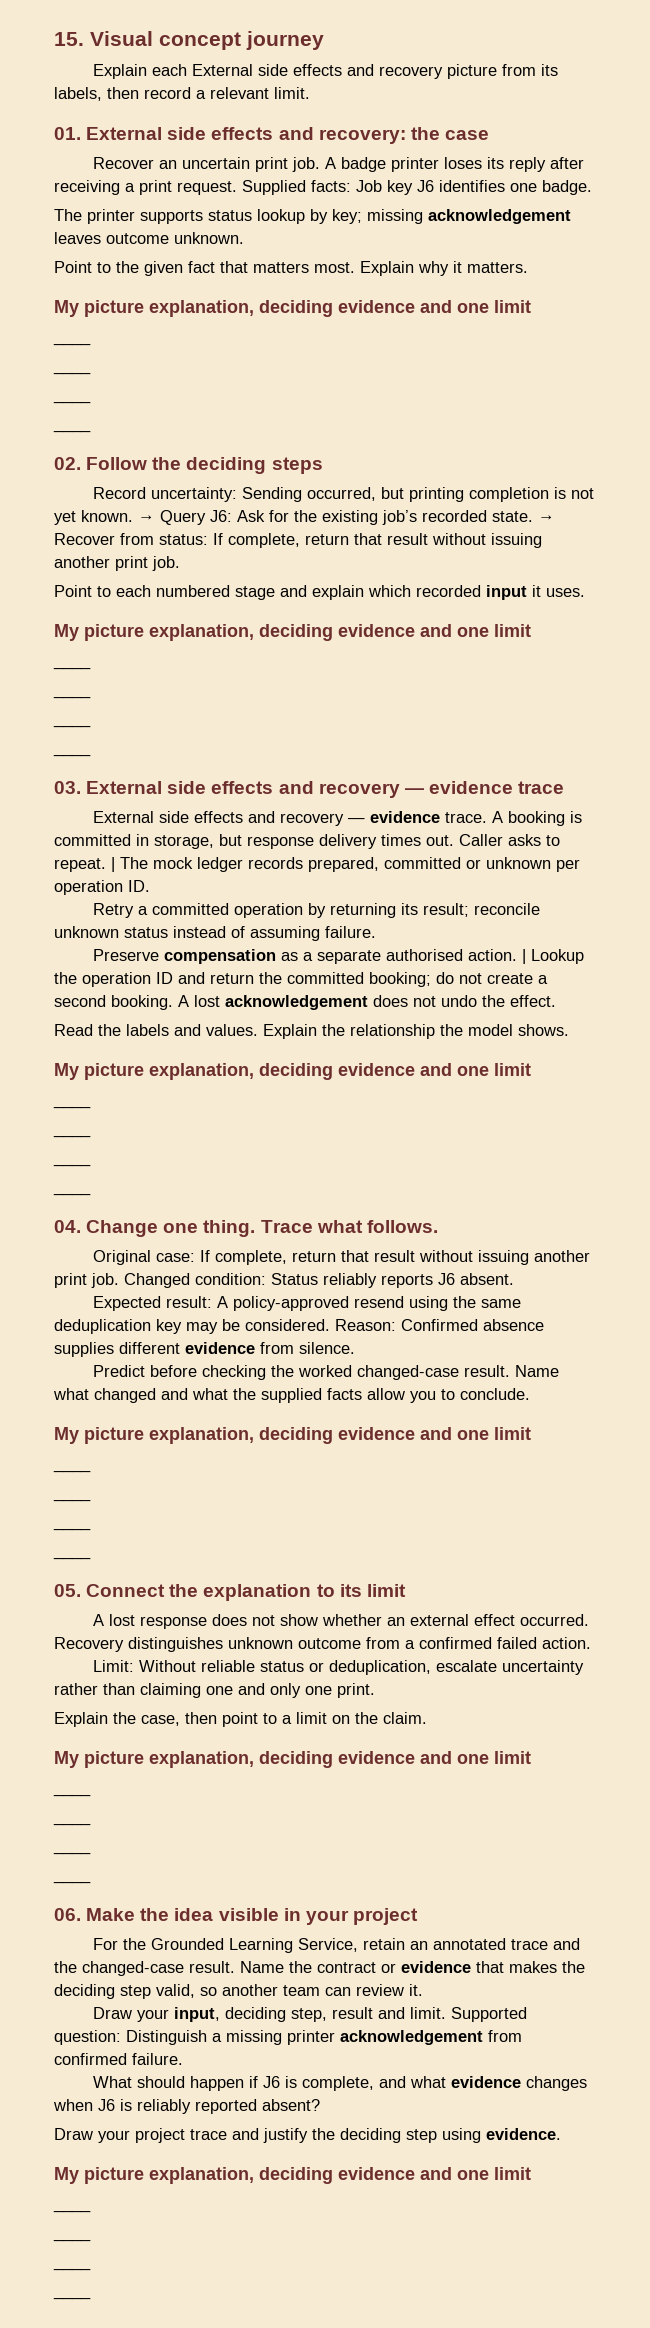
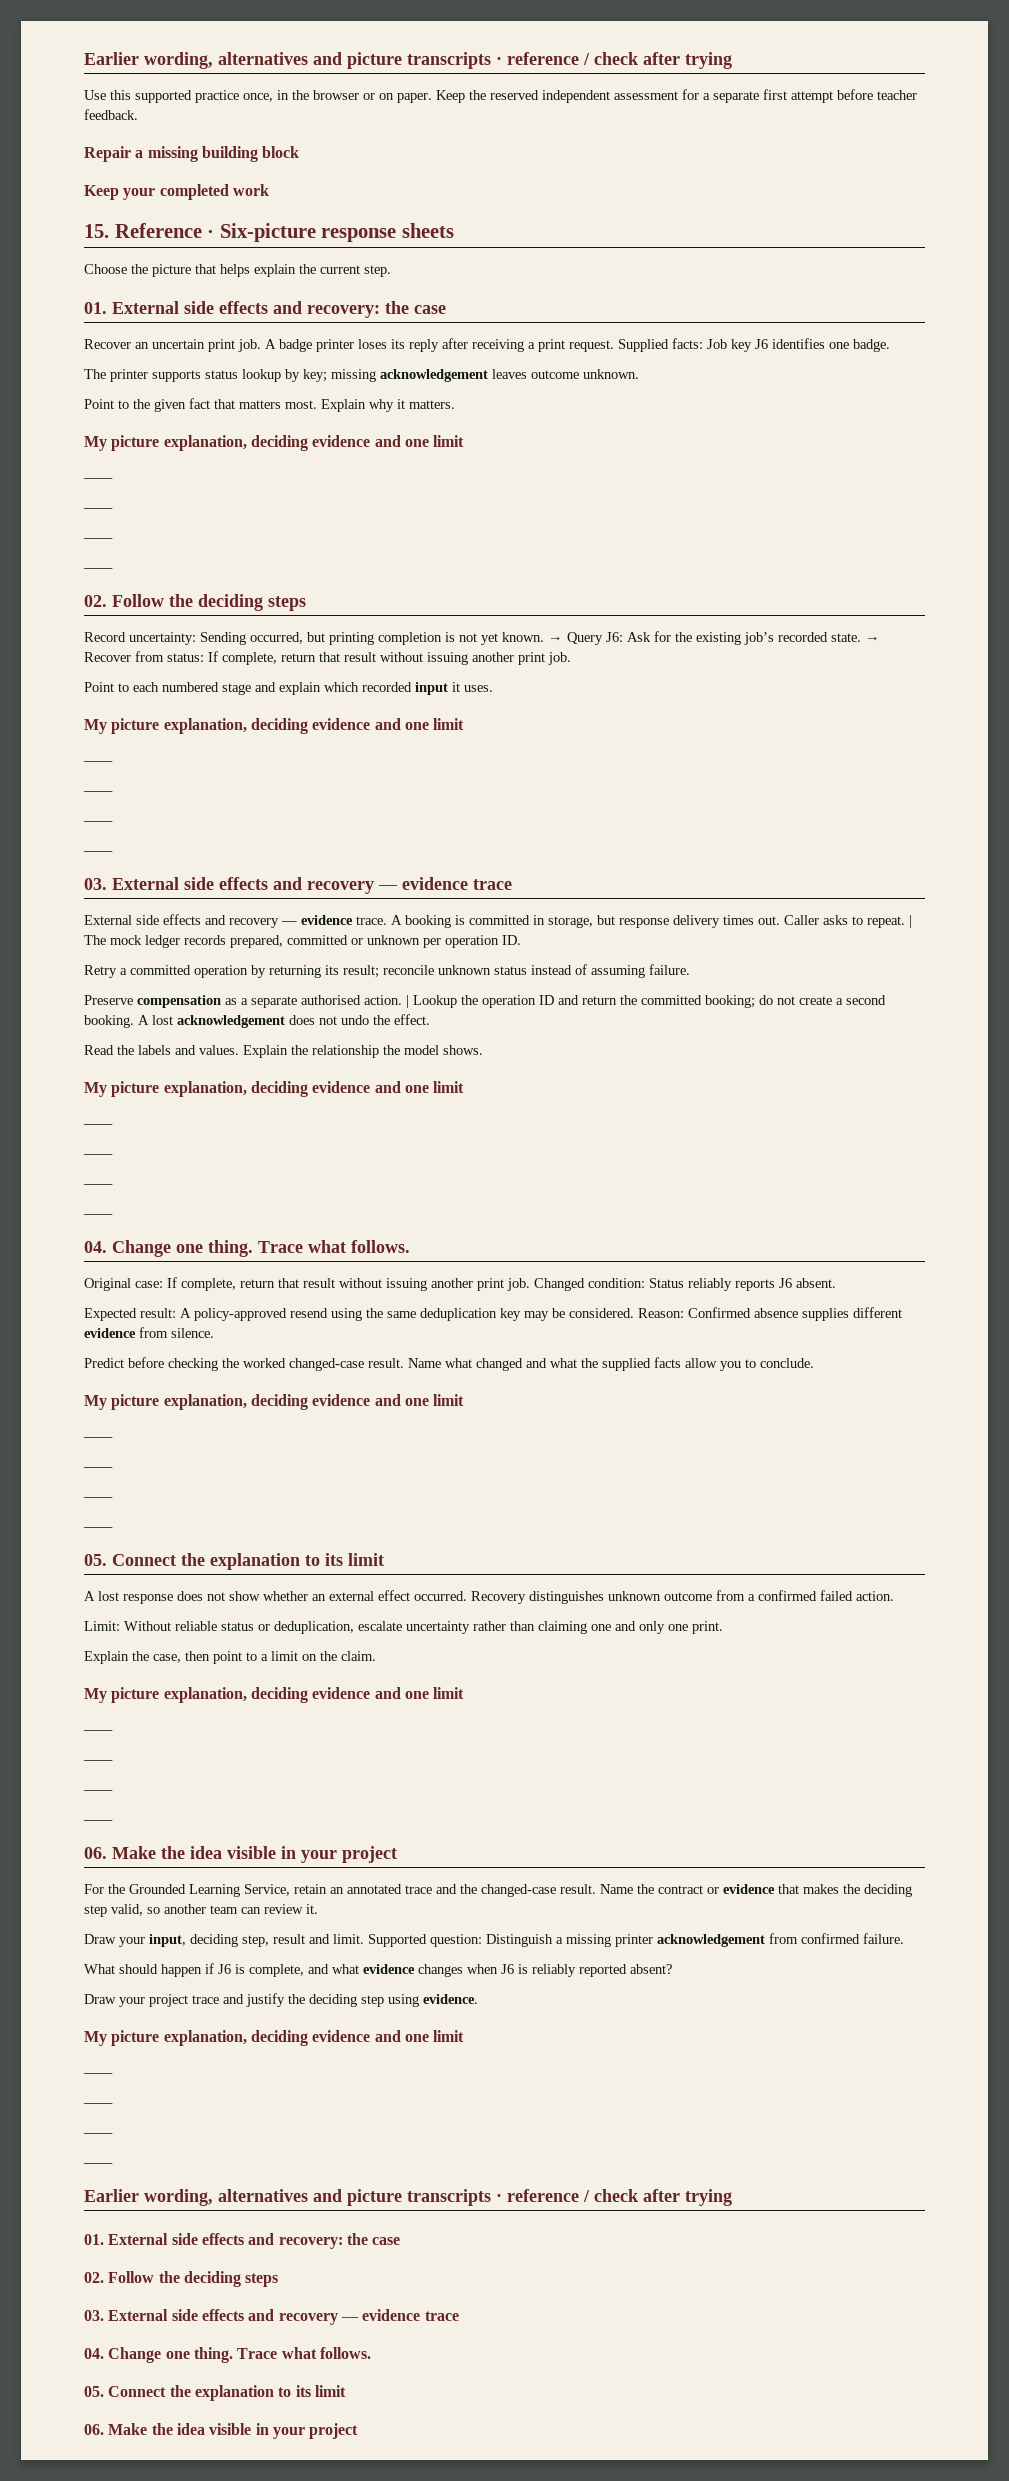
[54,31,324,50] [93,64,559,79] [54,87,310,101] 15. Visual concept journey // Explain each External side effects and recovery picture from its labels, then record a relevant limit. -> [84,52,732,69] [84,89,917,103] [84,109,138,120] [84,146,300,162] [84,184,269,200] [84,223,454,242] [84,264,391,277] Earlier wording, alternatives and picture transcripts · reference / check after trying // Use this supported practice once, in the browser or on paper. Keep the reserved independent assessment for a separate first attempt before teacher feedback. // Repair a missing building block // Keep your completed work // 15. Reference · Six-picture response sheets // Choose the picture that helps explain the current step.
(91, 2298) none -> [84,2189,732,2206] [84,2233,401,2249] [84,2271,279,2287] [84,2309,459,2325] [84,2347,371,2363] [84,2385,346,2401] [84,2423,359,2439] // Earlier wording, alternatives and picture transcripts · reference / check after trying // 01. External side effects and recovery: the case // 02. Follow the deciding steps // 03. External side effects and recovery — evidence trace // 04. Change one thing. Trace what follows. // 05. Connect the explanation to its limit // 06. Make the idea visible in your project

